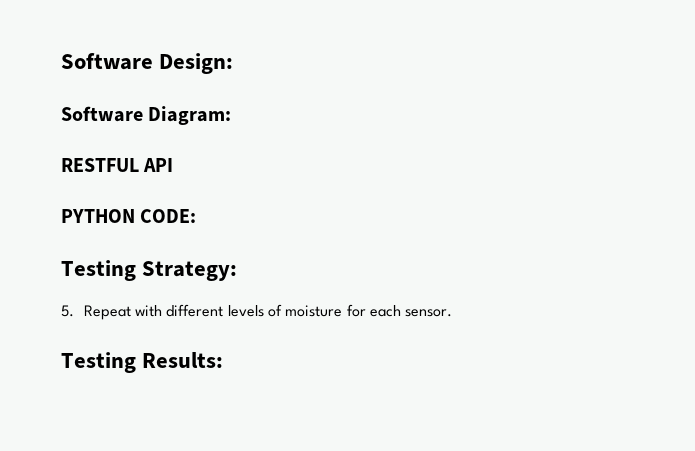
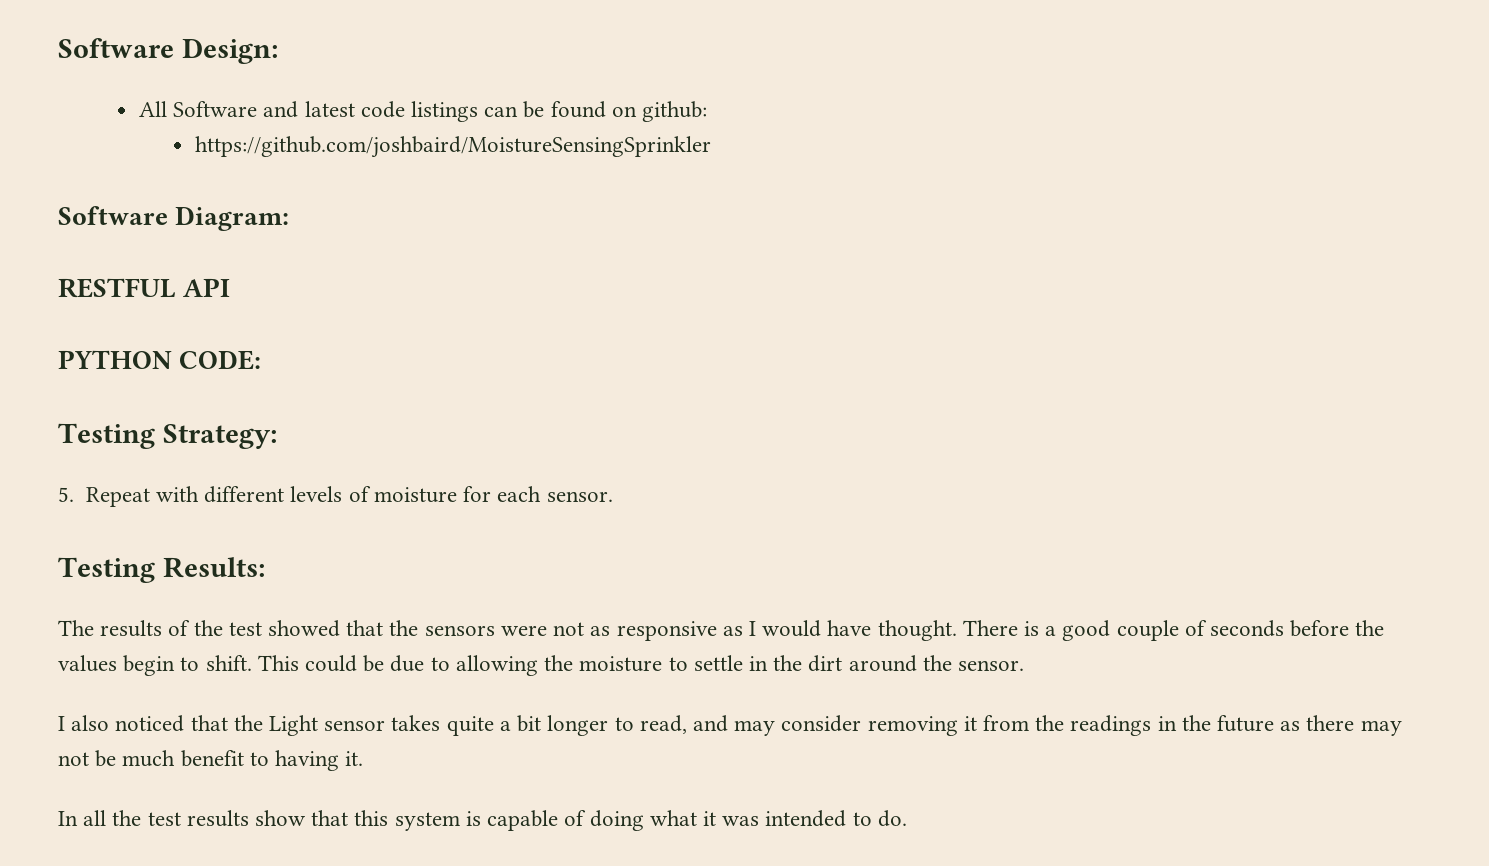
(234, 63) none -> [139,101,708,122] [194,136,711,158] // All Software and latest code listings can be found on github: // https://github.com/joshbaird/MoistureSensingSprinkler
(224, 360) none -> [58,620,1385,641] [58,655,1024,676] [58,715,1402,736] [58,750,364,771] [58,810,907,831] // The results of the test showed that the sensors were not as responsive as I would have thought. There is a good couple of seconds before the values begin to shift. This could be due to allowing the moisture to settle in the dirt around the sensor. // I also noticed that the Light sensor takes quite a bit longer to read, and may consider removing it from the readings in the future as there may not be much benefit to having it. // In all the test results show that this system is capable of doing what it was intended to do.

